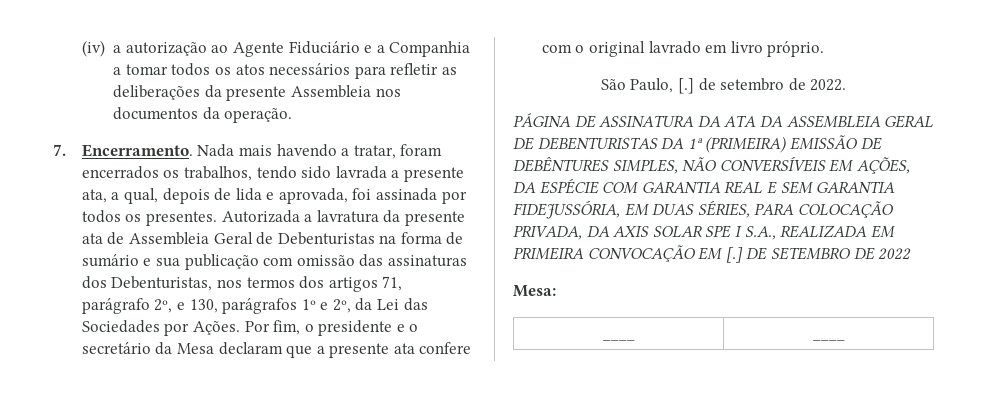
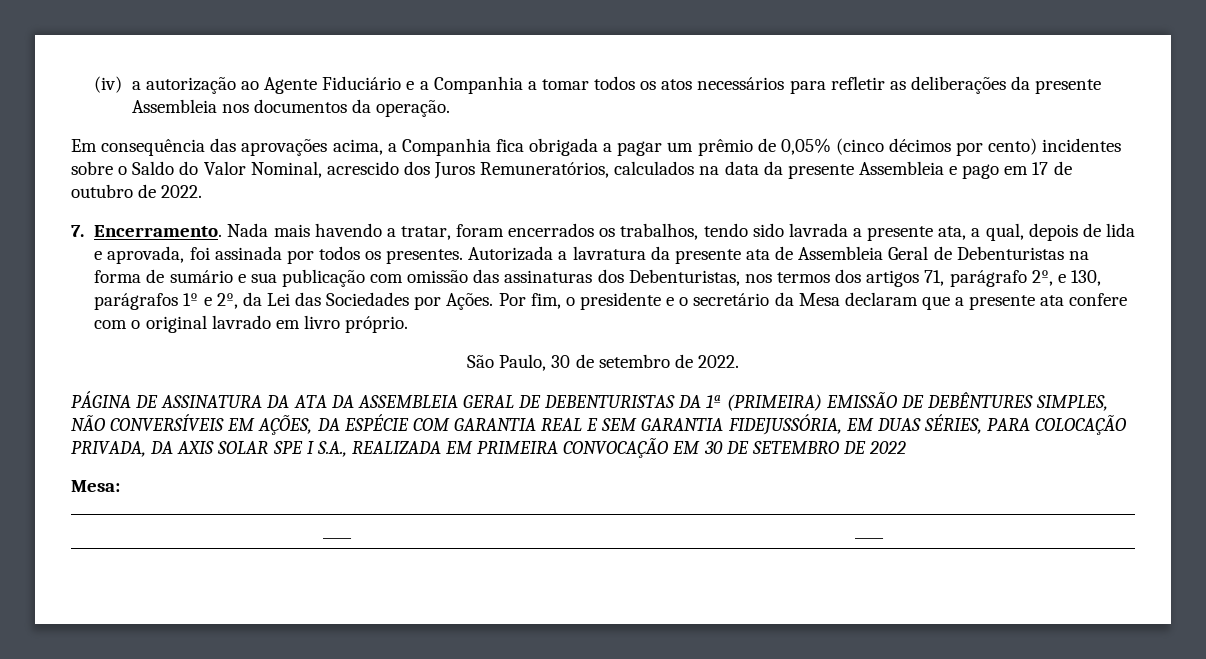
(293, 115) none -> [71,138,1122,156] [71,161,1072,179] [71,184,203,198] // Em consequência das aprovações acima, a Companhia fica obrigada a pagar um prêmio de 0,05% (cinco décimos por cento) incidentes sobre o Saldo do Valor Nominal, acrescido dos Juros Remuneratórios, calculados na data da presente Assembleia e pago em 17 de outubro de 2022.
[677,78,694,94] [.] -> [551,355,571,368] 30
[725,247,743,263] [.] -> [703,441,723,454] 30

